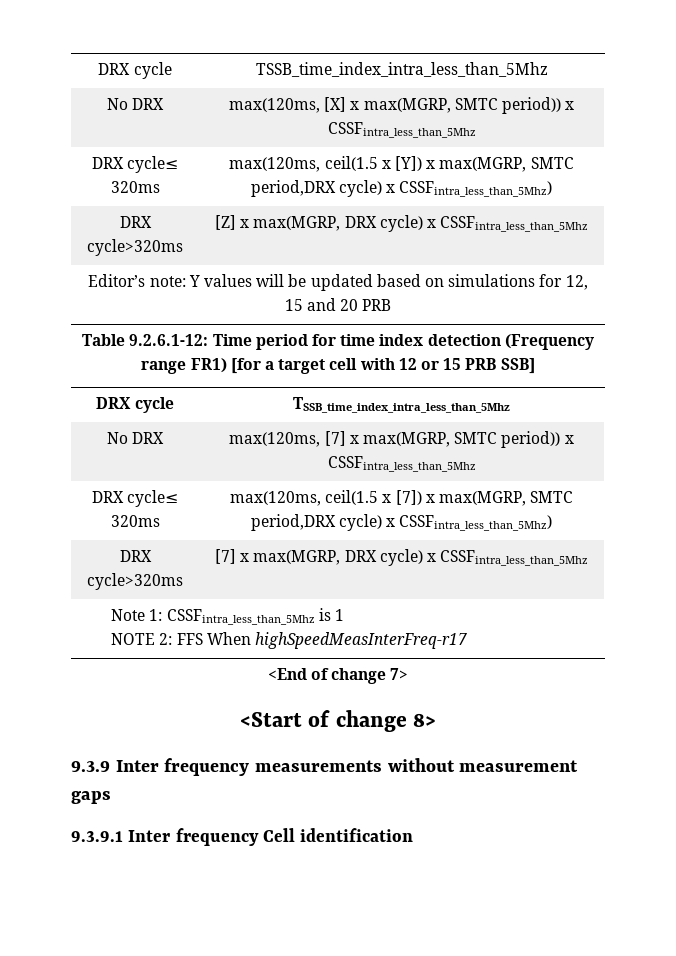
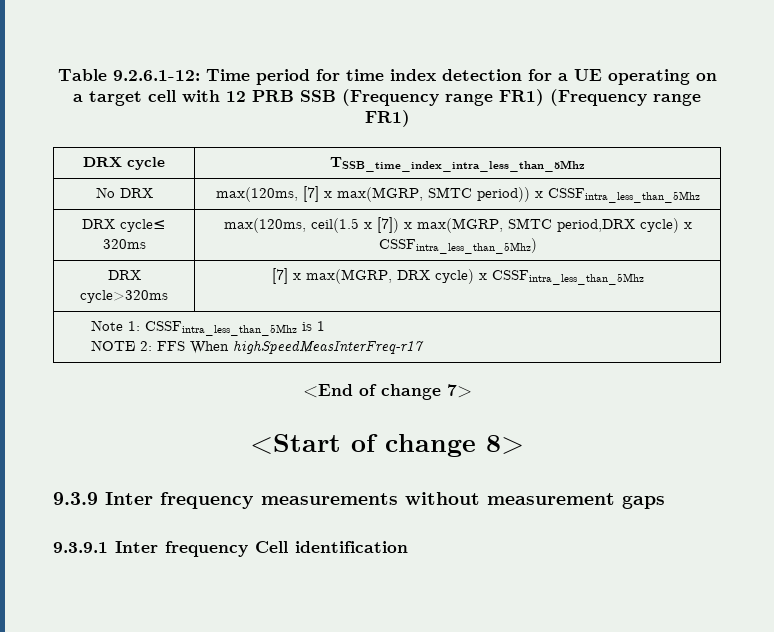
[98,62,172,79] [255,62,548,77] [106,98,165,110] [228,97,575,114] [327,122,476,138] [91,156,179,173] [110,181,160,193] [229,156,574,172] [250,180,553,197] [119,216,152,228] [87,239,183,256] [214,215,589,232] [88,274,588,291] [284,298,392,311] DRX cycle | TSSB_time_index_intra_less_than_5Mhz // No DRX | max(120ms, [X] x max(MGRP, SMTC period)) x CSSFintra_less_than_5Mhz // DRX cycle≤ 320ms | max(120ms, ceil(1.5 x [Y]) x max(MGRP, SMTC period,DRX cycle) x CSSFintra_less_than_5Mhz) // DRX cycle>320ms | [Z] x max(MGRP, DRX cycle) x CSSFintra_less_than_5Mhz // Editor’s note: Y values will be updated based on simulations for 12, 15 and 20 PRB // -> (57, 75) none
[504,334,594,350] [141,358,261,374] (Frequency range FR1) [for -> [527,69,717,85] for a UE operating on
[420,358,535,374] or 15 PRB SSB] -> [252,89,701,106] [364,110,410,127] PRB SSB (Frequency range FR1) (Frequency range FR1)

